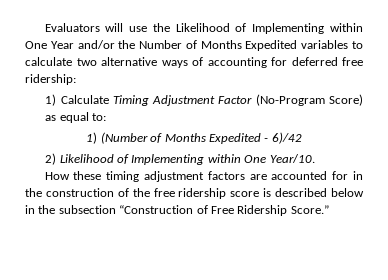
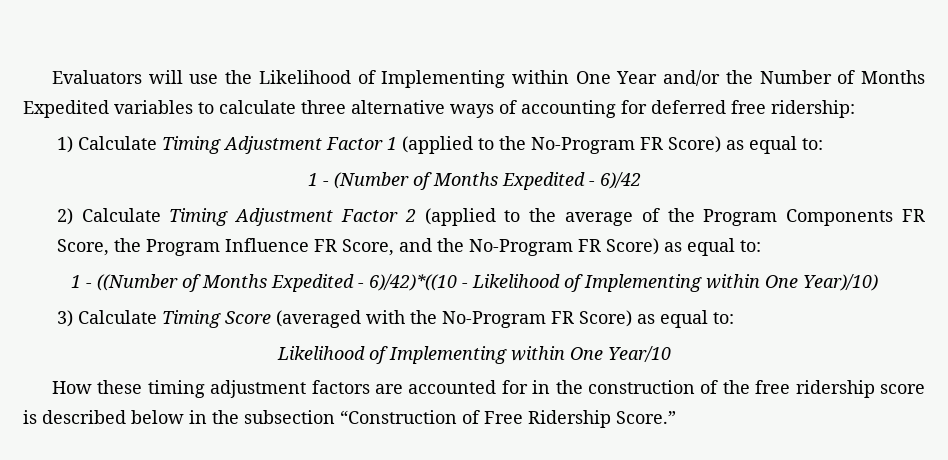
[76,58,97,66] two -> [301,100,346,114] three
[255,94,363,106] [45,112,107,123] [86,132,98,144] (No-Program Score) as equal to: // 1) -> [386,136,823,154] [307,173,329,186] 1 (applied to the No-Program FR Score) as equal to: // 1 -
[59,154,315,165] Likelihood of Implementing within One Year/10. -> [81,208,925,226] [56,238,761,256] [70,274,878,292] [56,310,734,328] [276,346,671,364] Calculate Timing Adjustment Factor 2 (applied to the average of the Program Components FR Score, the Program Influence FR Score, and the No-Program FR Score) as equal to: // 1 - ((Number of Months Expedited - 6)/42)*((10 - Likelihood of Implementing within One Year)/10) // 3) Calculate Timing Score (averaged with the No-Program FR Score) as equal to: // Likelihood of Implementing within One Year/10

